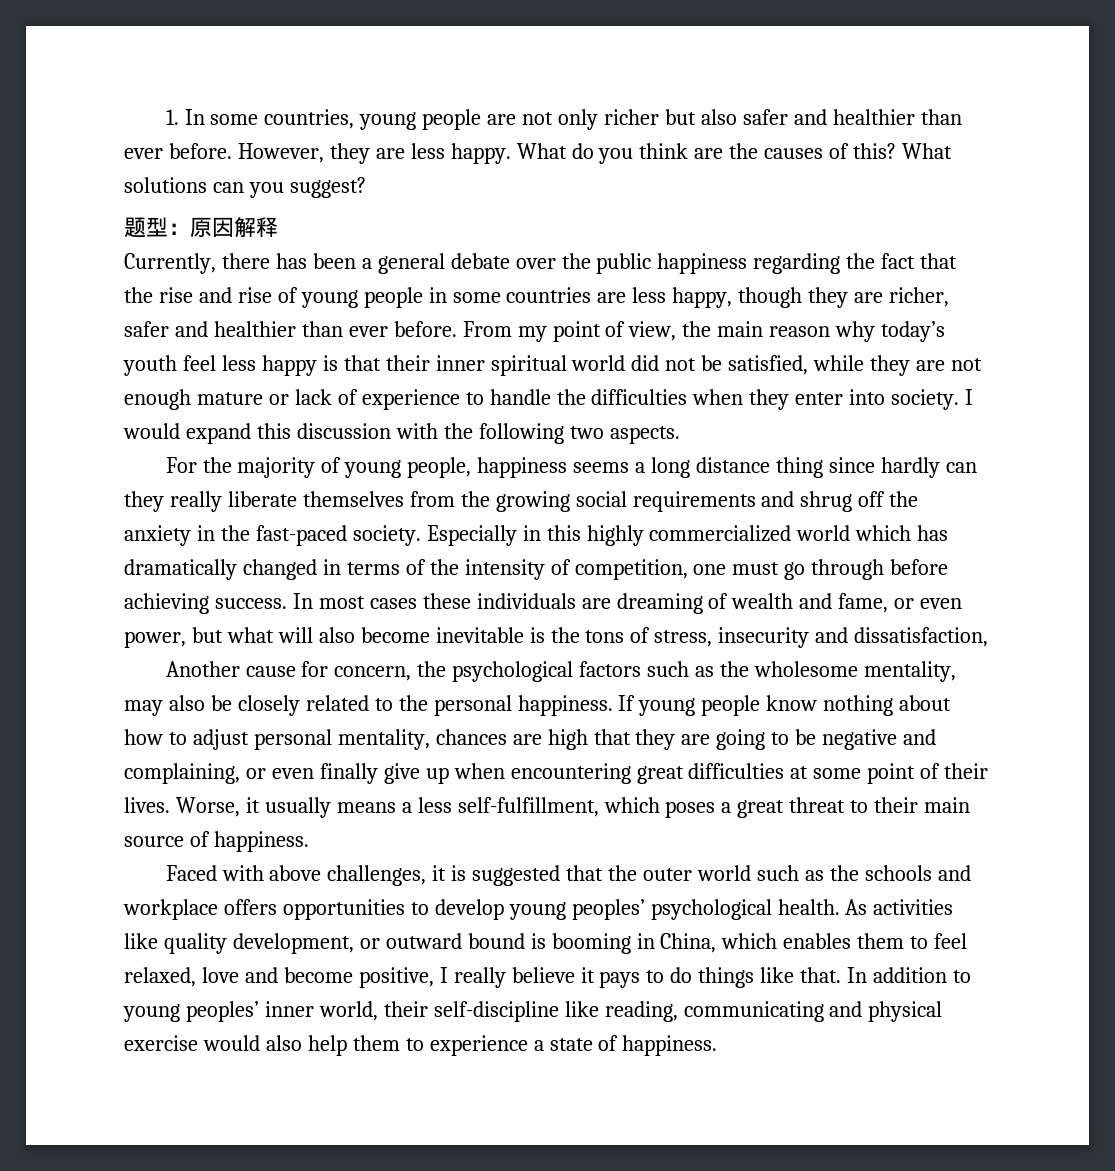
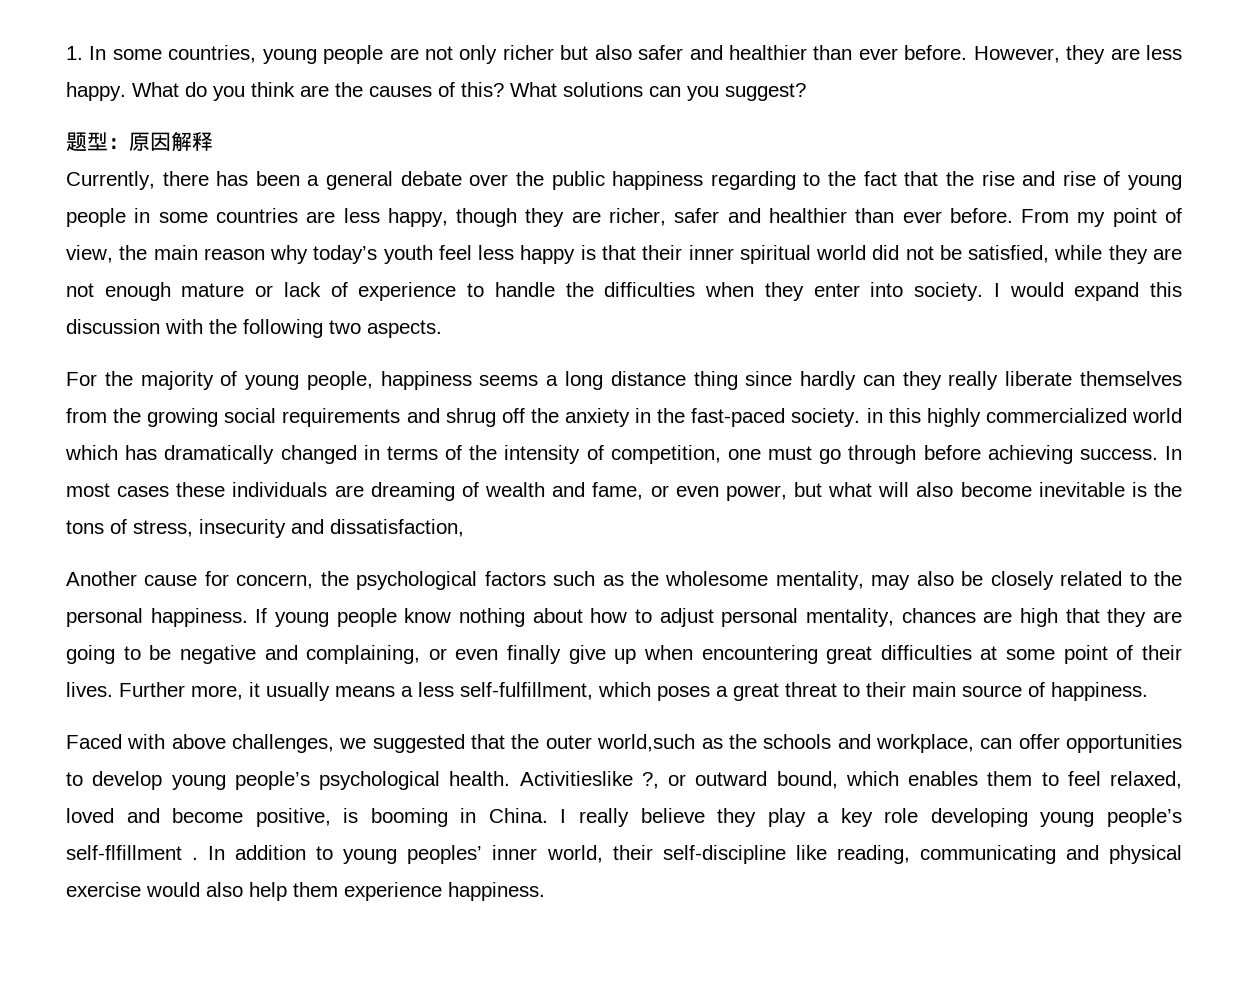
(841, 263) none -> [803,172,821,186] to
[426,525,517,546] Especially -> (861, 417) none
[175,797,240,817] Worse, -> [119,682,243,700] Further more,
[432,865,467,881] it is -> [339,738,367,749] we
[697,865,799,881] world such -> [597,734,696,752] world,such
[123,899,277,920] workplace offers -> [875,734,1060,753] workplace, can offer
[571,899,645,920] peoples’ -> [234,771,310,790] people’s
[845,899,954,915] [124,933,717,954] As activities like quality development, or outward bound is booming in China, -> [519,771,838,789] Activitieslike ?, or outward bound,
[201,967,239,983] love -> [66,808,114,823] loved
[439,967,842,988] I really believe it pays to do things like that. -> [343,808,1182,827] [66,845,199,860] is booming in China. I really believe they play a key role developing young people’s self-flfillment .
[405,1035,619,1056] to experience a state of -> [344,882,442,901] experience

